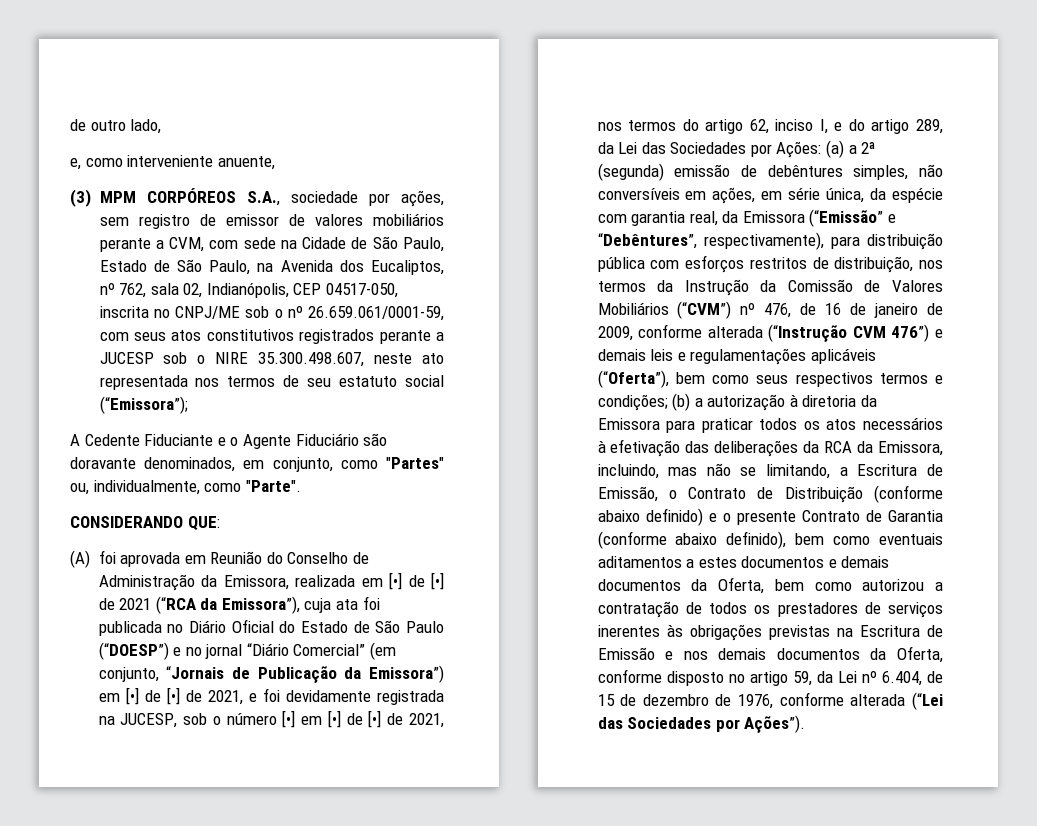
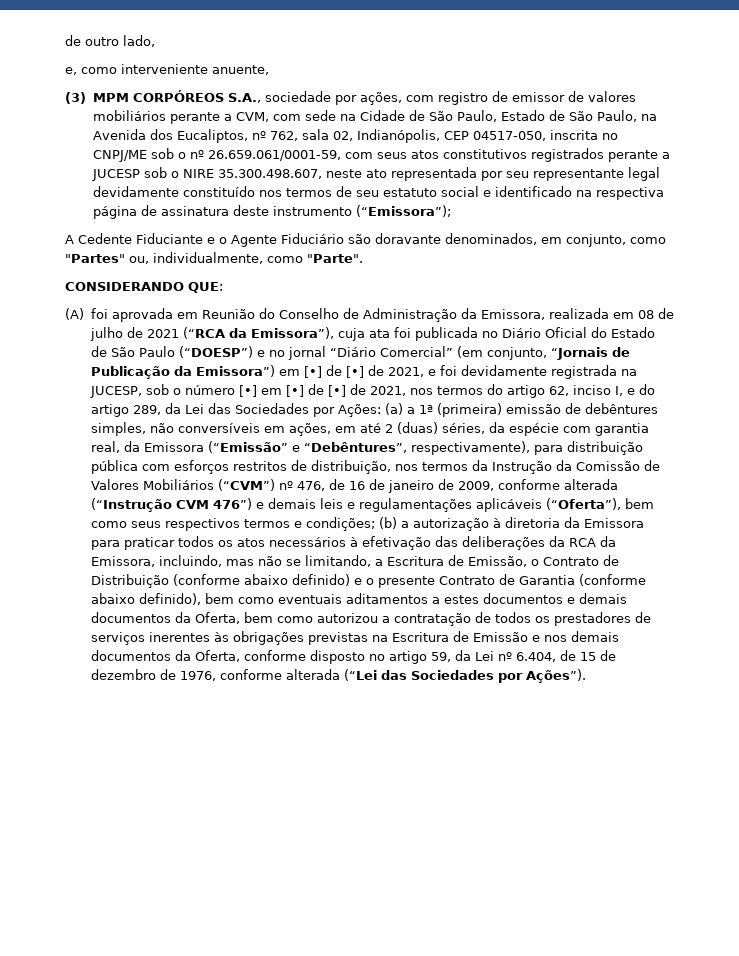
[99,217,129,226] sem -> [405,95,434,102] com
(188, 382) none -> [480,167,660,181] [92,186,255,197] por seu representante legal devidamente constituído
(444, 381) none -> [482,186,664,200] [92,205,352,219] e identificado na respectiva página de assinatura deste instrumento
[389,572,444,590] [•] de [•] -> [637,308,674,319] [89,327,123,341] 08 de julho
[861,142,876,154] [597,163,664,181] 2ª (segunda) -> [418,403,502,417] 1ª (primeira)
[788,187,865,203] série única, -> [359,422,485,434] até 2 (duas) séries,

